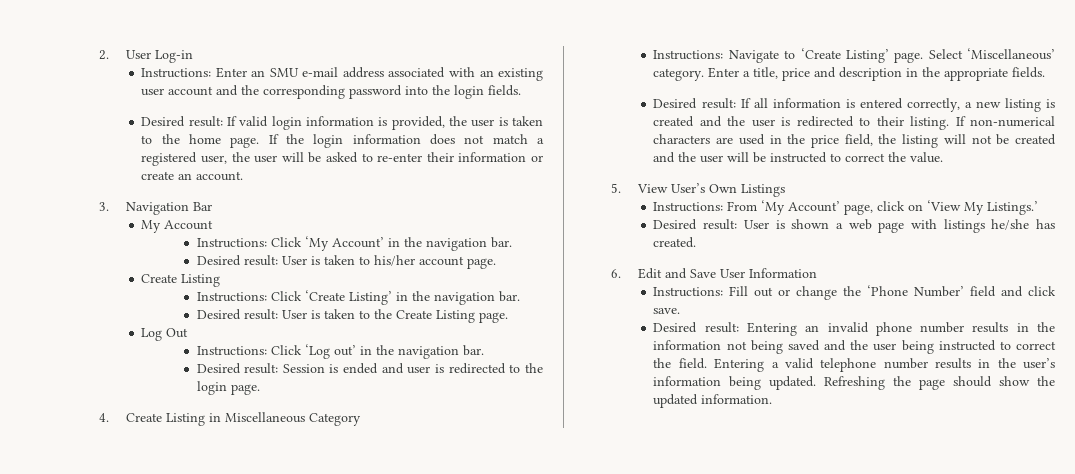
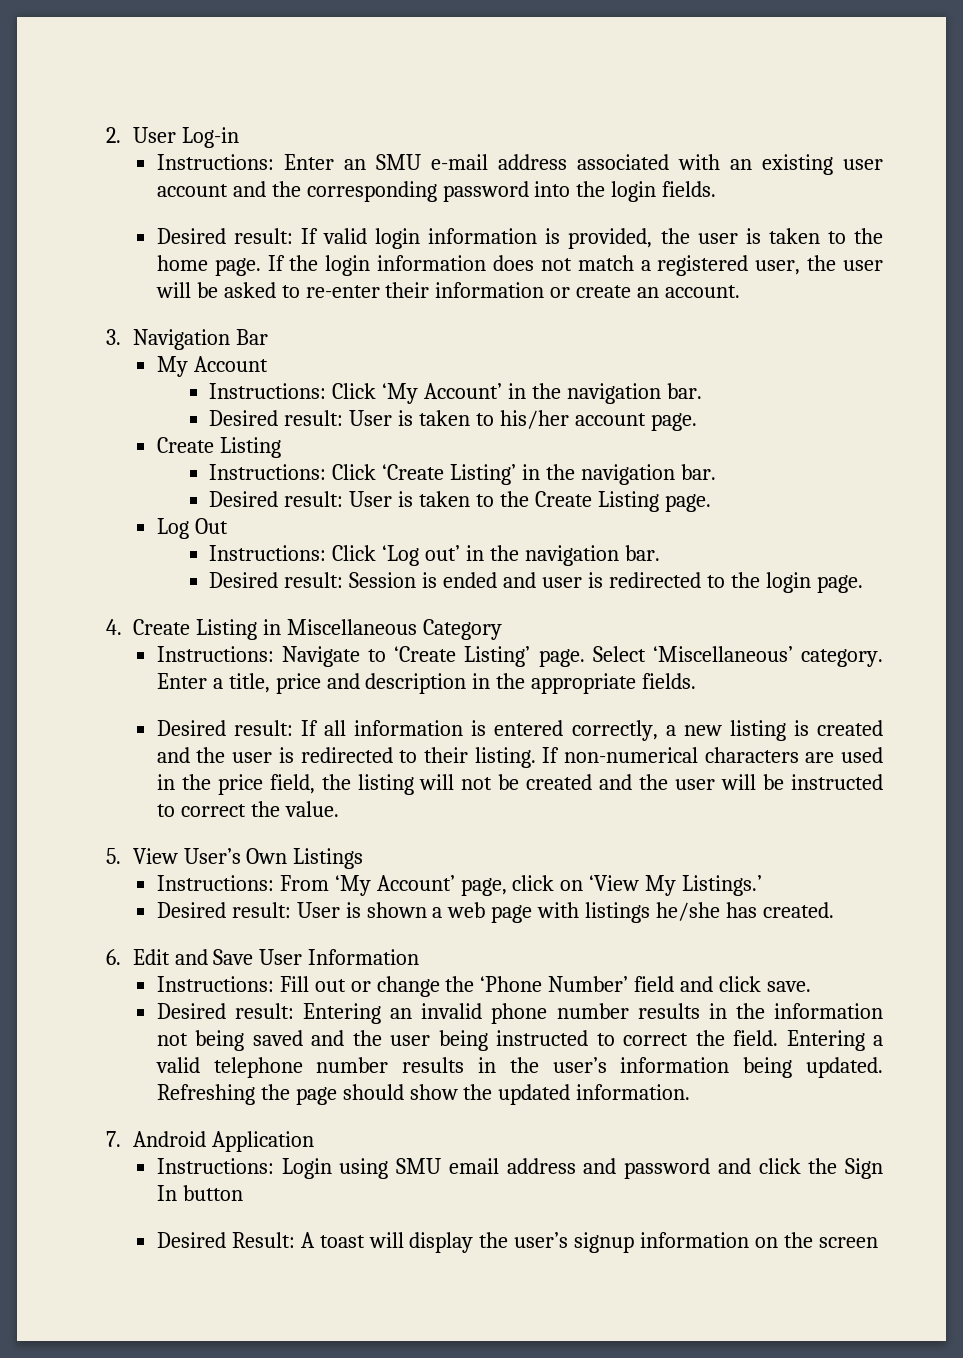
(773, 399) none -> [106,1131,314,1152] [156,1158,884,1179] [156,1185,243,1201] [156,1232,879,1253] // 7. Android Application // Instructions: Login using SMU email address and password and click the Sign In button // Desired Result: A toast will display the user’s signup information on the screen

